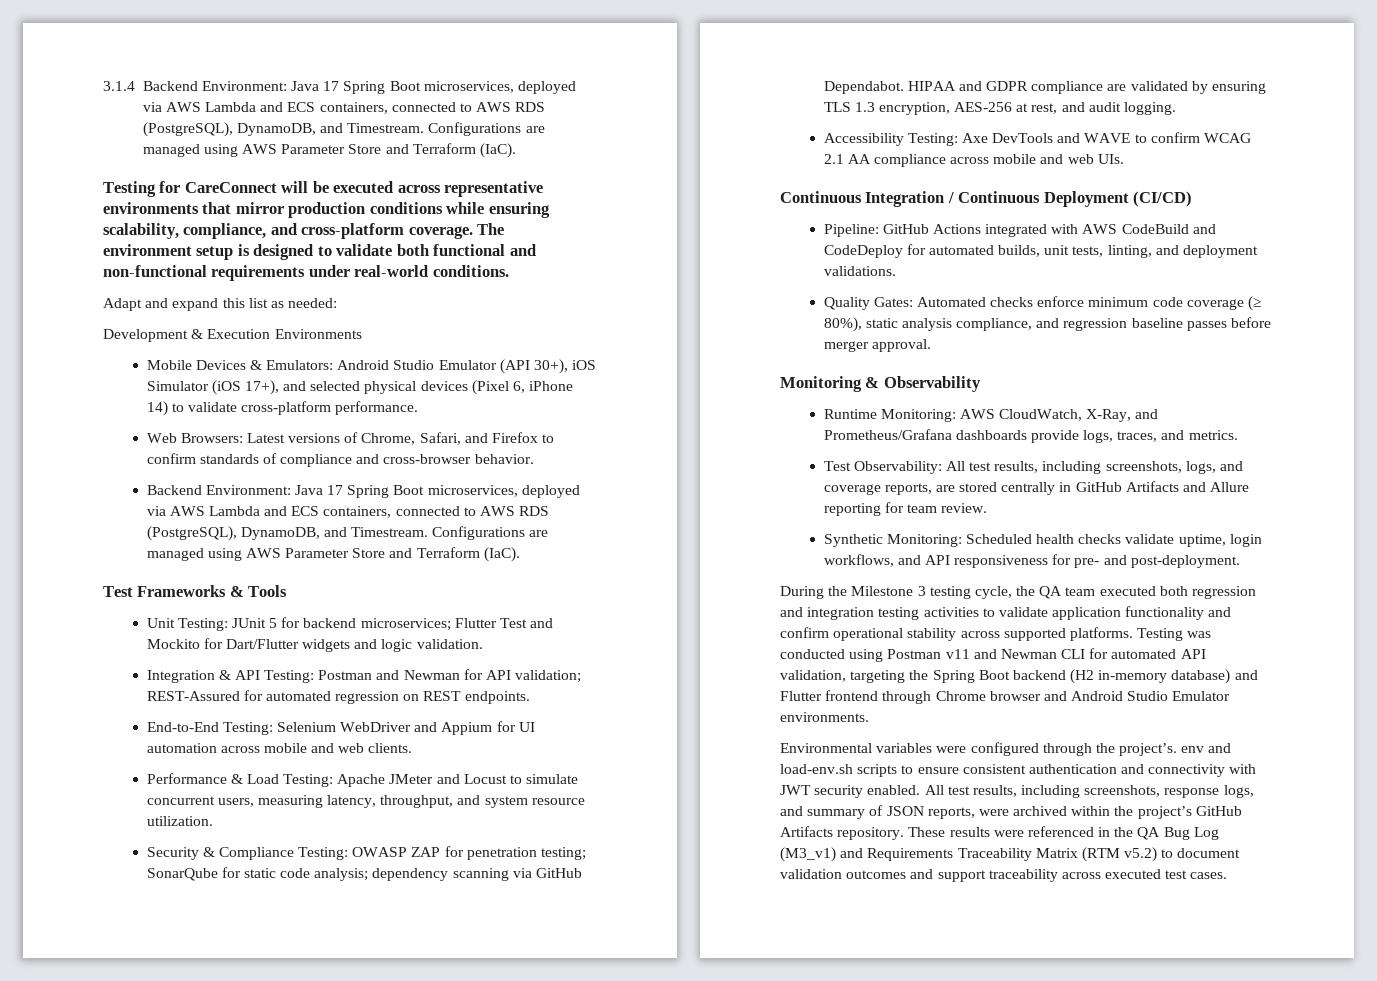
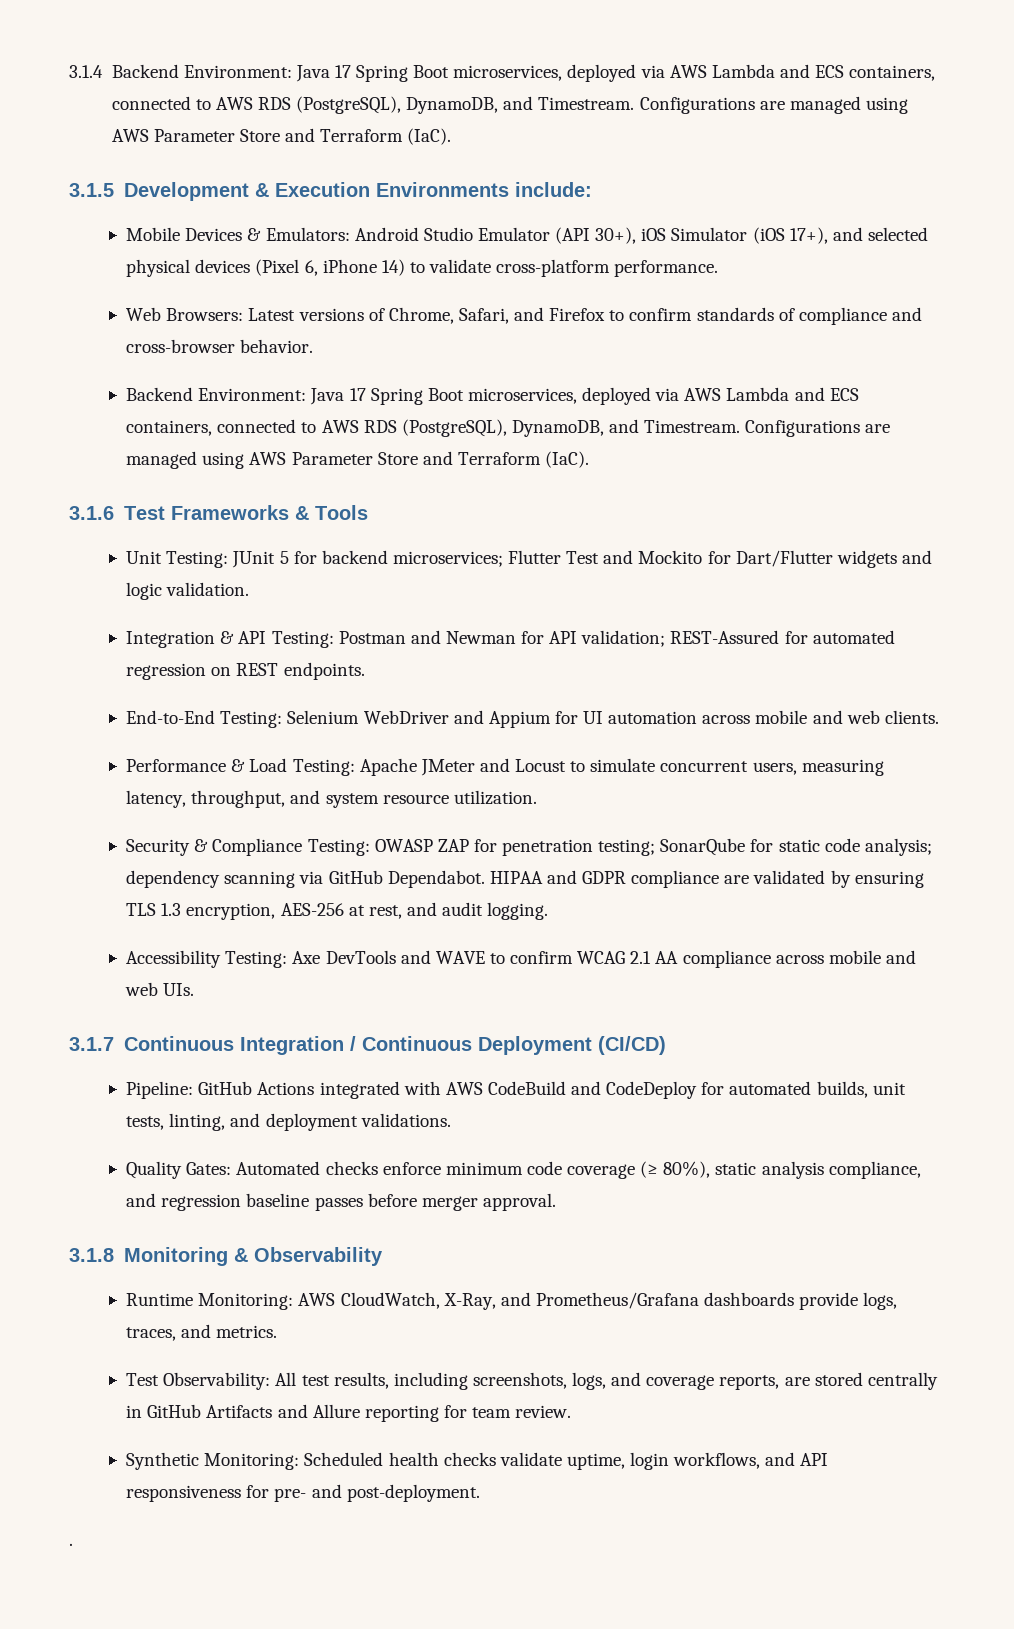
[103,181,544,197] [103,202,550,218] [103,223,505,239] [103,244,536,260] [103,265,509,281] [103,298,338,311] Testing for CareConnect will be executed across representative environments that mirror production conditions while ensuring scalability, compliance, and cross-platform coverage. The environment setup is designed to validate both functional and non-functional requirements under real-world conditions. // Adapt and expand this list as needed: // -> [69,183,114,197] 3.1.5
(362, 334) none -> [514,182,592,197] include:
(520, 554) none -> [69,506,114,520] 3.1.6
(1124, 159) none -> [69,1037,114,1051] 3.1.7
(931, 345) none -> [69,1248,114,1262] 3.1.8
[780,586,1257,599] [780,606,1232,620] [780,627,1212,641] [780,648,1206,662] [780,669,1258,684] [780,690,1231,704] [780,712,869,722] [780,742,1232,756] [780,764,1257,777] [780,785,1254,798] [780,805,1242,819] [780,826,1219,840] [780,847,1241,862] [780,869,1228,882] During the Milestone 3 testing cycle, the QA team executed both regression and integration testing activities to validate application functionality and confirm operational stability across supported platforms. Testing was conducted using Postman v11 and Newman CLI for automated API validation, targeting the Spring Boot backend (H2 in-memory database) and Flutter frontend through Chrome browser and Android Studio Emulator environments. // Environmental variables were configured through the project’s. env and load-env.sh scripts to ensure consistent authentication and connectivity with JWT security enabled. All test results, including screenshots, response logs, and summary of JSON reports, were archived within the project’s GitHub Artifacts repository. These results were referenced in the QA Bug Log (M3_v1) and Requirements Traceability Matrix (RTM v5.2) to document validation outcomes and support traceability across executed test cases. -> [69,1543,73,1546] .

